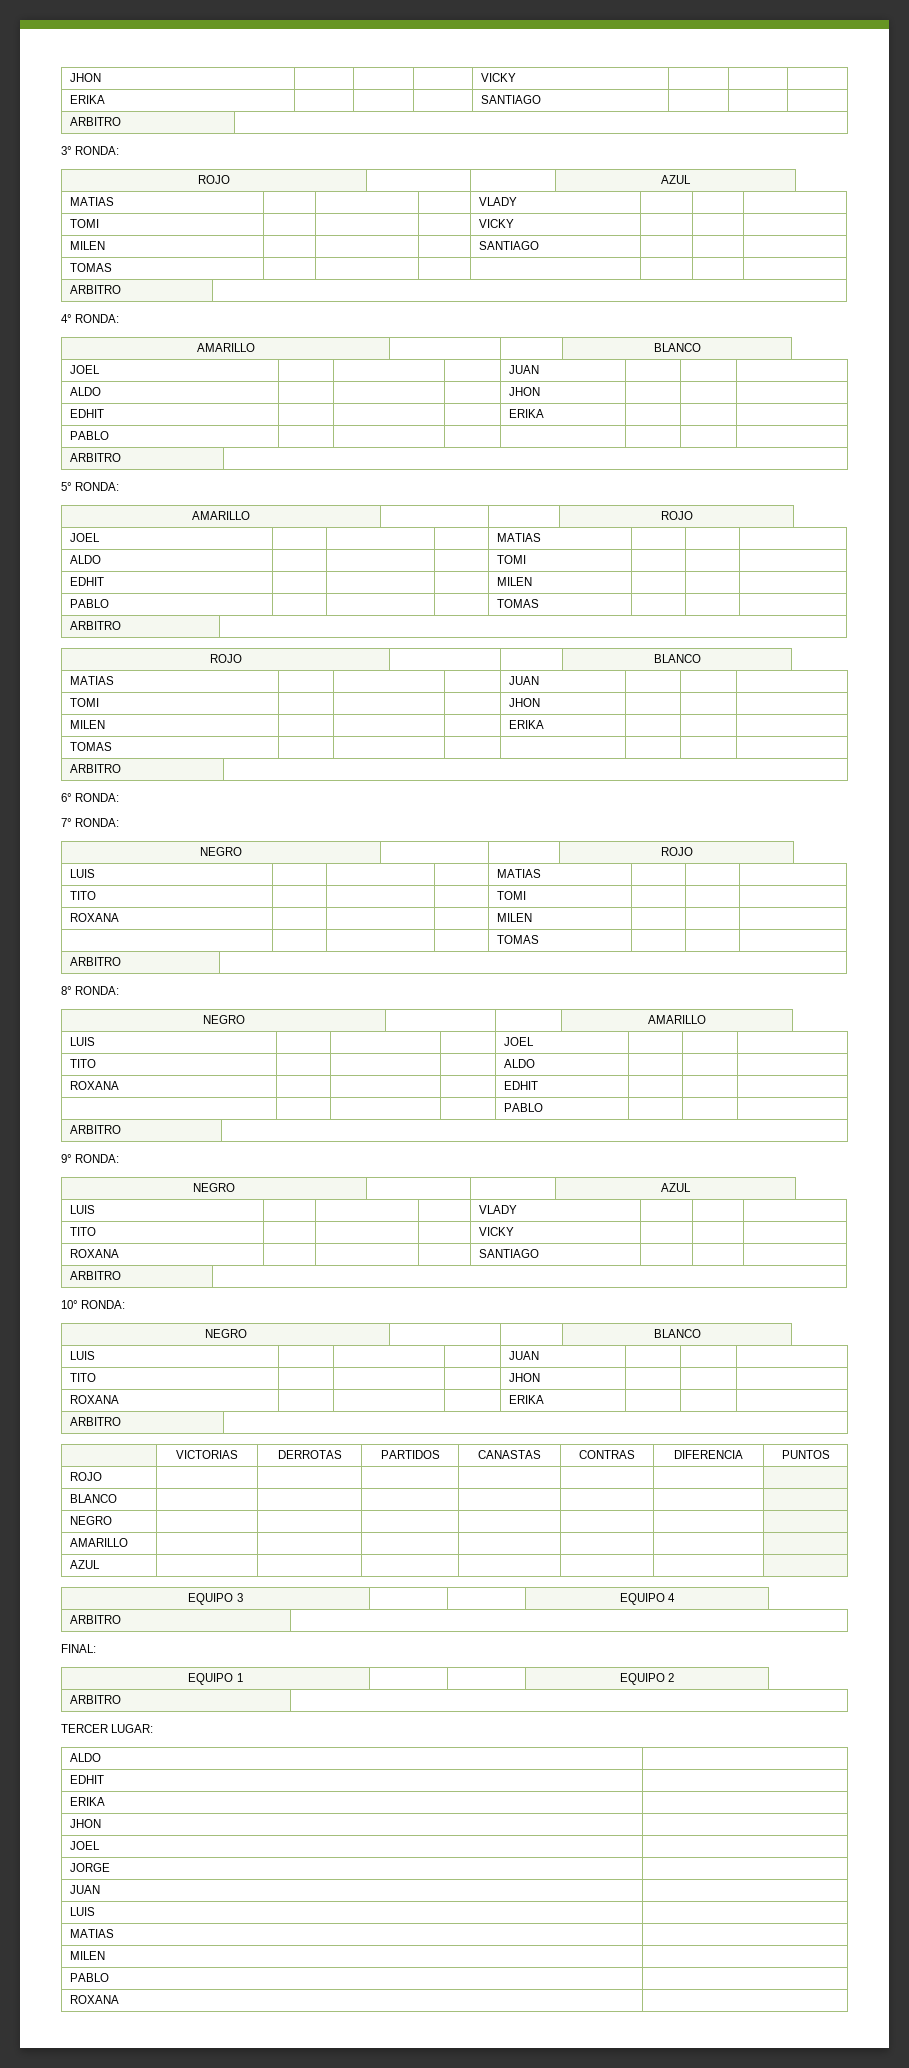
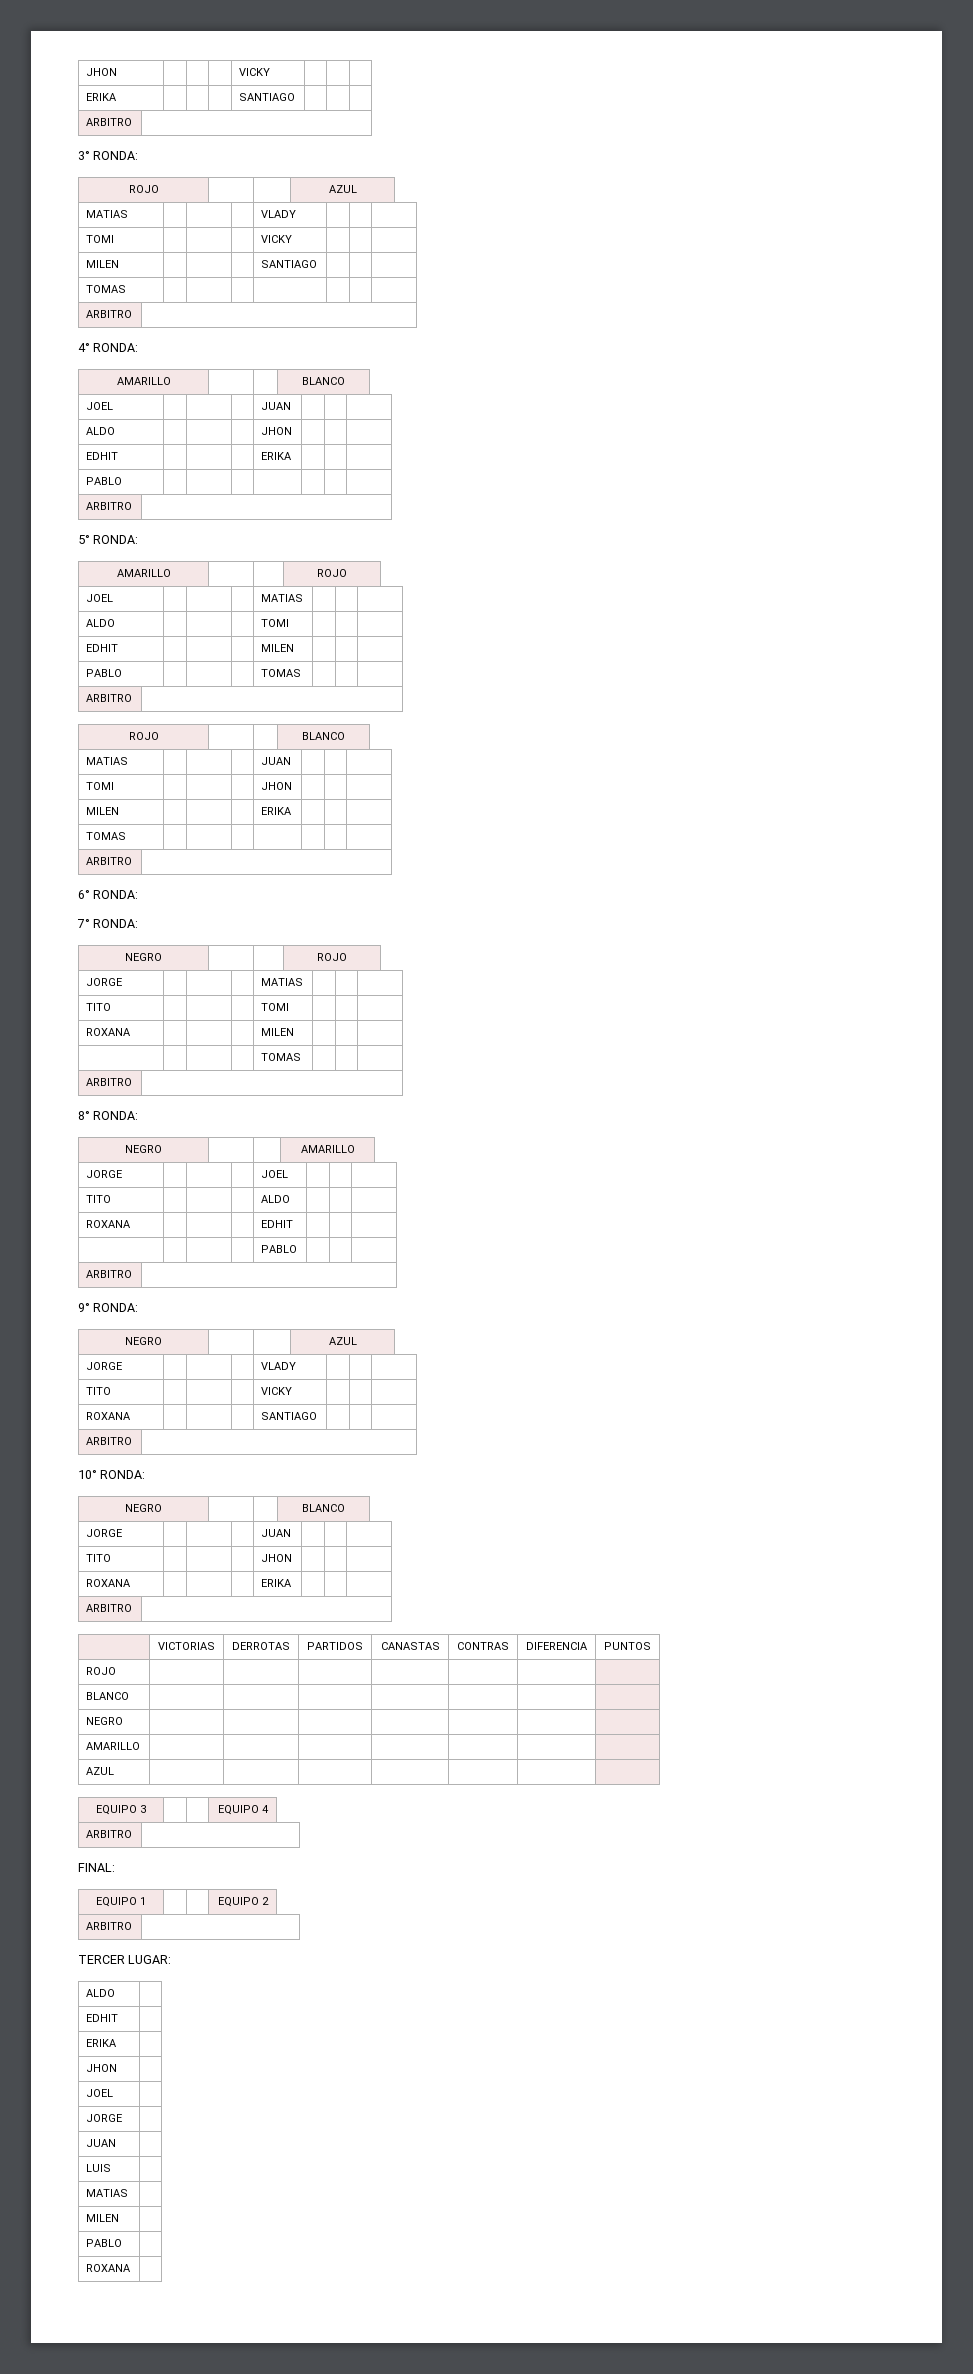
[70,869,96,878] LUIS -> [86,978,123,986] JORGE
[70,1037,96,1046] LUIS -> [86,1170,123,1178] JORGE
[70,1205,96,1214] LUIS -> [86,1362,123,1370] JORGE
[70,1351,96,1360] LUIS -> [86,1529,123,1537] JORGE

